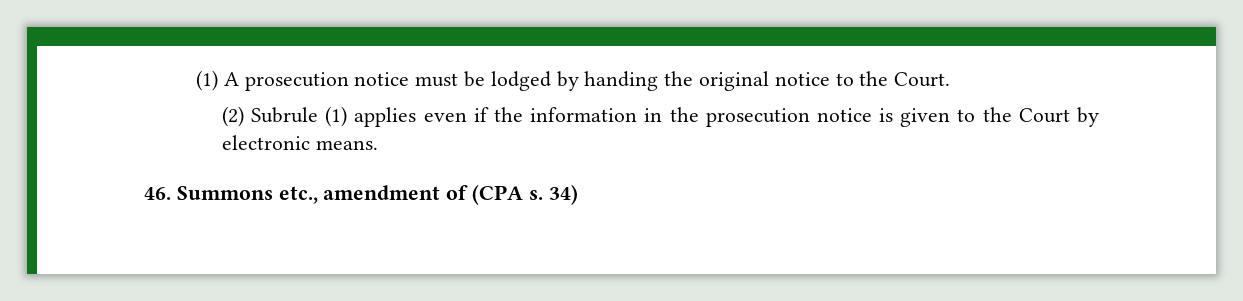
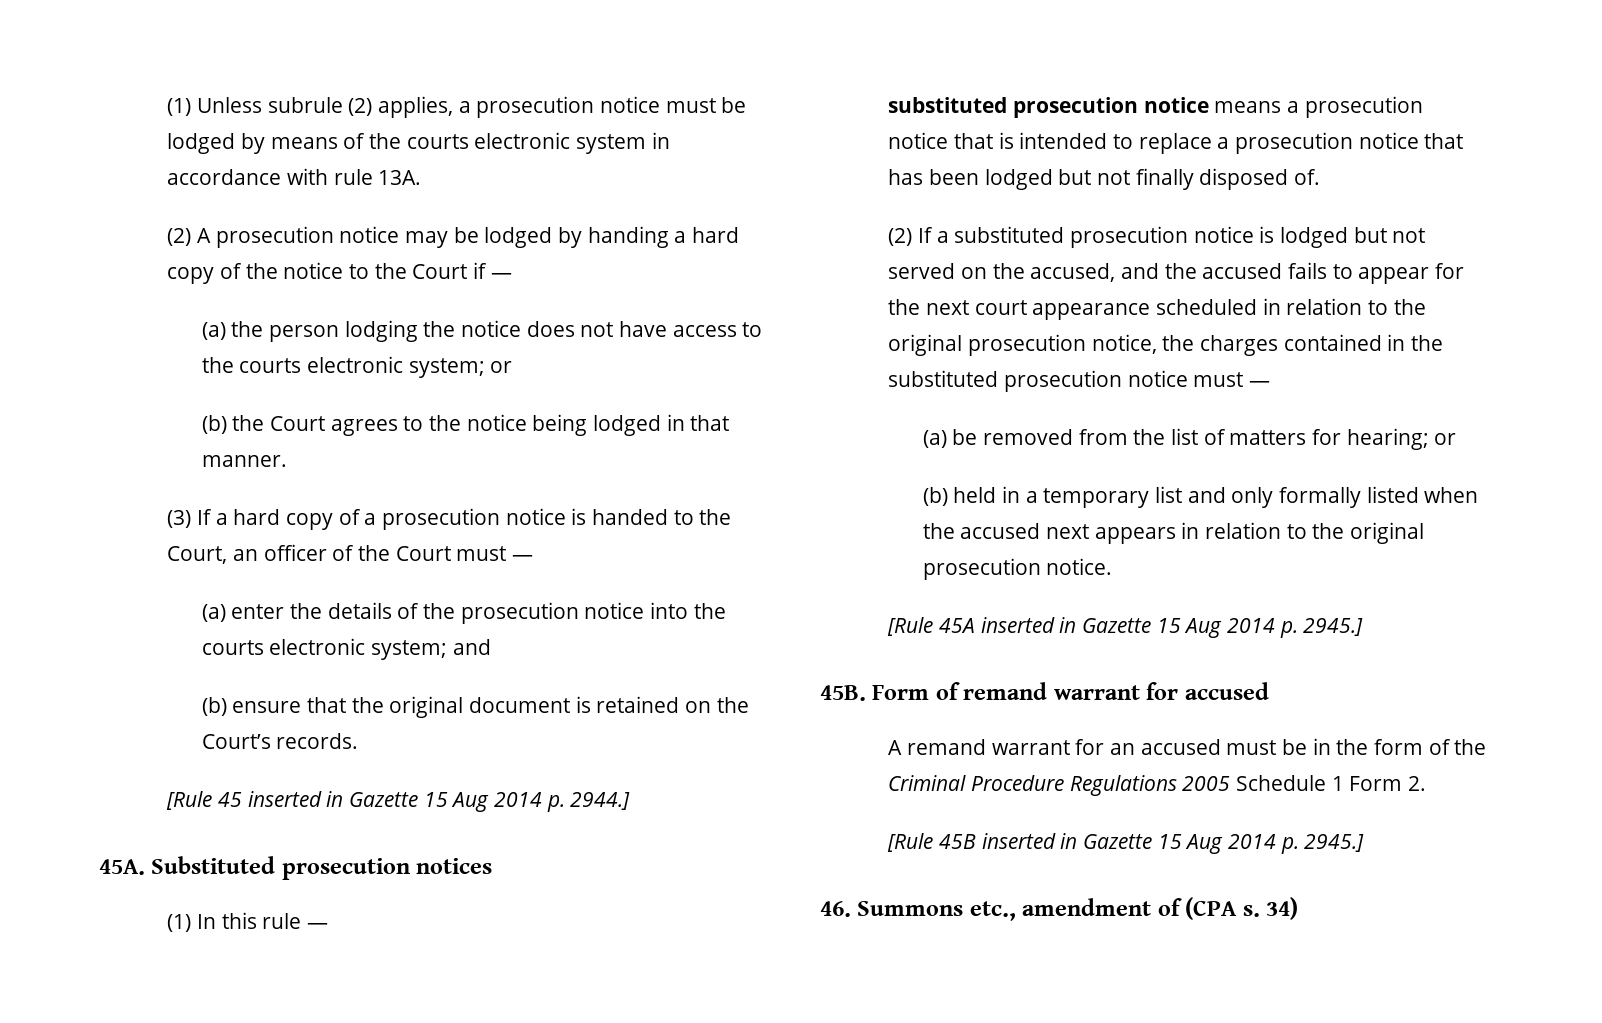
[195,70,239,91] (1) A -> [167,96,471,118] (1) Unless subrule (2) applies, a
[584,71,951,91] [221,106,1100,127] [221,135,378,150] handing the original notice to the Court. // (2) Subrule (1) applies even if the information in the prosecution notice is given to the Court by electronic means. -> [270,132,670,154] [167,168,422,185] [167,226,740,248] [167,262,512,284] [201,320,763,342] [201,356,513,378] [201,414,730,436] [201,455,287,467] [167,508,732,530] [167,544,534,564] [201,602,726,624] [201,638,491,660] [201,696,749,718] [201,733,359,749] [166,791,631,812] [99,856,493,880] [167,912,329,932] [888,96,1423,118] [888,132,1464,154] [888,168,1321,190] [888,226,1426,248] [888,262,1465,284] [888,298,1426,320] [888,334,1444,356] [888,370,1271,392] [922,428,1457,450] [922,486,1479,508] [922,522,1424,544] [922,558,1113,580] [887,617,1364,638] [820,682,1269,701] [888,738,1487,755] [888,775,1427,796] [887,833,1365,854] means of the courts electronic system in accordance with rule 13A. // (2) A prosecution notice may be lodged by handing a hard copy of the notice to the Court if — // (a) the person lodging the notice does not have access to the courts electronic system; or // (b) the Court agrees to the notice being lodged in that manner. // (3) If a hard copy of a prosecution notice is handed to the Court, an officer of the Court must — // (a) enter the details of the prosecution notice into the courts electronic system; and // (b) ensure that the original document is retained on the Court’s records. // [Rule 45 inserted in Gazette 15 Aug 2014 p. 2944.] // 45A. Substituted prosecution notices // (1) In this rule — // substituted prosecution notice means a prosecution notice that is intended to replace a prosecution notice that has been lodged but not finally disposed of. // (2) If a substituted prosecution notice is lodged but not served on the accused, and the accused fails to appear for the next court appearance scheduled in relation to the original prosecution notice, the charges contained in the substituted prosecution notice must — // (a) be removed from the list of matters for hearing; or // (b) held in a temporary list and only formally listed when the accused next appears in relation to the original prosecution notice. // [Rule 45A inserted in Gazette 15 Aug 2014 p. 2945.] // 45B. Form of remand warrant for accused // A remand warrant for an accused must be in the form of the Criminal Procedure Regulations 2005 Schedule 1 Form 2. // [Rule 45B inserted in Gazette 15 Aug 2014 p. 2945.]

